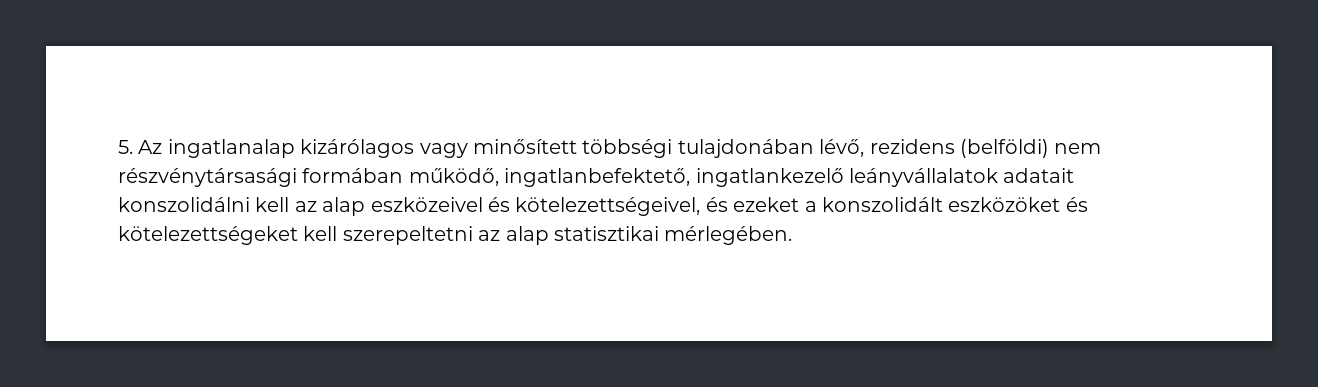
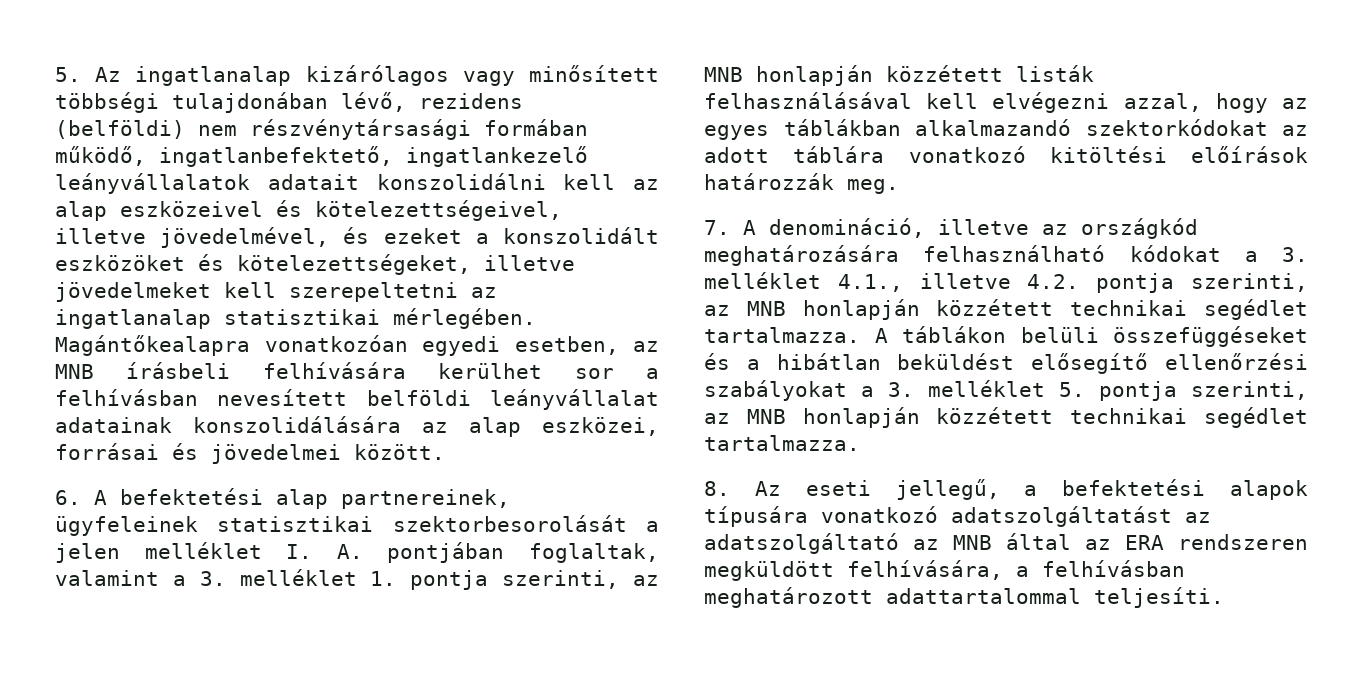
(701, 206) none -> [55,227,330,248] illetve jövedelmével,
[118,226,298,245] kötelezettségeket -> [237,254,575,275] [55,282,211,302] kötelezettségeket, illetve jövedelmeket
[505,226,549,245] alap -> [55,309,211,329] ingatlanalap
(793, 235) none -> [55,335,659,356] [55,362,659,379] [55,389,659,410] [55,416,659,437] [55,443,445,464] [55,488,510,509] [55,515,660,536] [55,542,659,563] [55,569,659,590] [704,65,1094,86] [704,92,1308,113] [704,119,1308,140] [704,146,1308,163] [704,173,899,194] [704,218,1198,239] [704,245,1308,266] [704,272,1308,293] [704,299,1308,320] [704,326,1308,347] [704,353,1308,374] [704,380,1308,401] [704,407,1308,428] [704,435,860,451] [704,479,1308,500] [704,506,1211,527] [704,533,1308,554] [704,560,1185,581] [704,587,1224,608] Magántőkealapra vonatkozóan egyedi esetben, az MNB írásbeli felhívására kerülhet sor a felhívásban nevesített belföldi leányvállalat adatainak konszolidálására az alap eszközei, forrásai és jövedelmei között. // 6. A befektetési alap partnereinek, ügyfeleinek statisztikai szektorbesorolását a jelen melléklet I. A. pontjában foglaltak, valamint a 3. melléklet 1. pontja szerinti, az MNB honlapján közzétett listák felhasználásával kell elvégezni azzal, hogy az egyes táblákban alkalmazandó szektorkódokat az adott táblára vonatkozó kitöltési előírások határozzák meg. // 7. A denomináció, illetve az országkód meghatározására felhasználható kódokat a 3. melléklet 4.1., illetve 4.2. pontja szerinti, az MNB honlapján közzétett technikai segédlet tartalmazza. A táblákon belüli összefüggéseket és a hibátlan beküldést elősegítő ellenőrzési szabályokat a 3. melléklet 5. pontja szerinti, az MNB honlapján közzétett technikai segédlet tartalmazza. // 8. Az eseti jellegű, a befektetési alapok típusára vonatkozó adatszolgáltatást az adatszolgáltató az MNB által az ERA rendszeren megküldött felhívására, a felhívásban meghatározott adattartalommal teljesíti.

